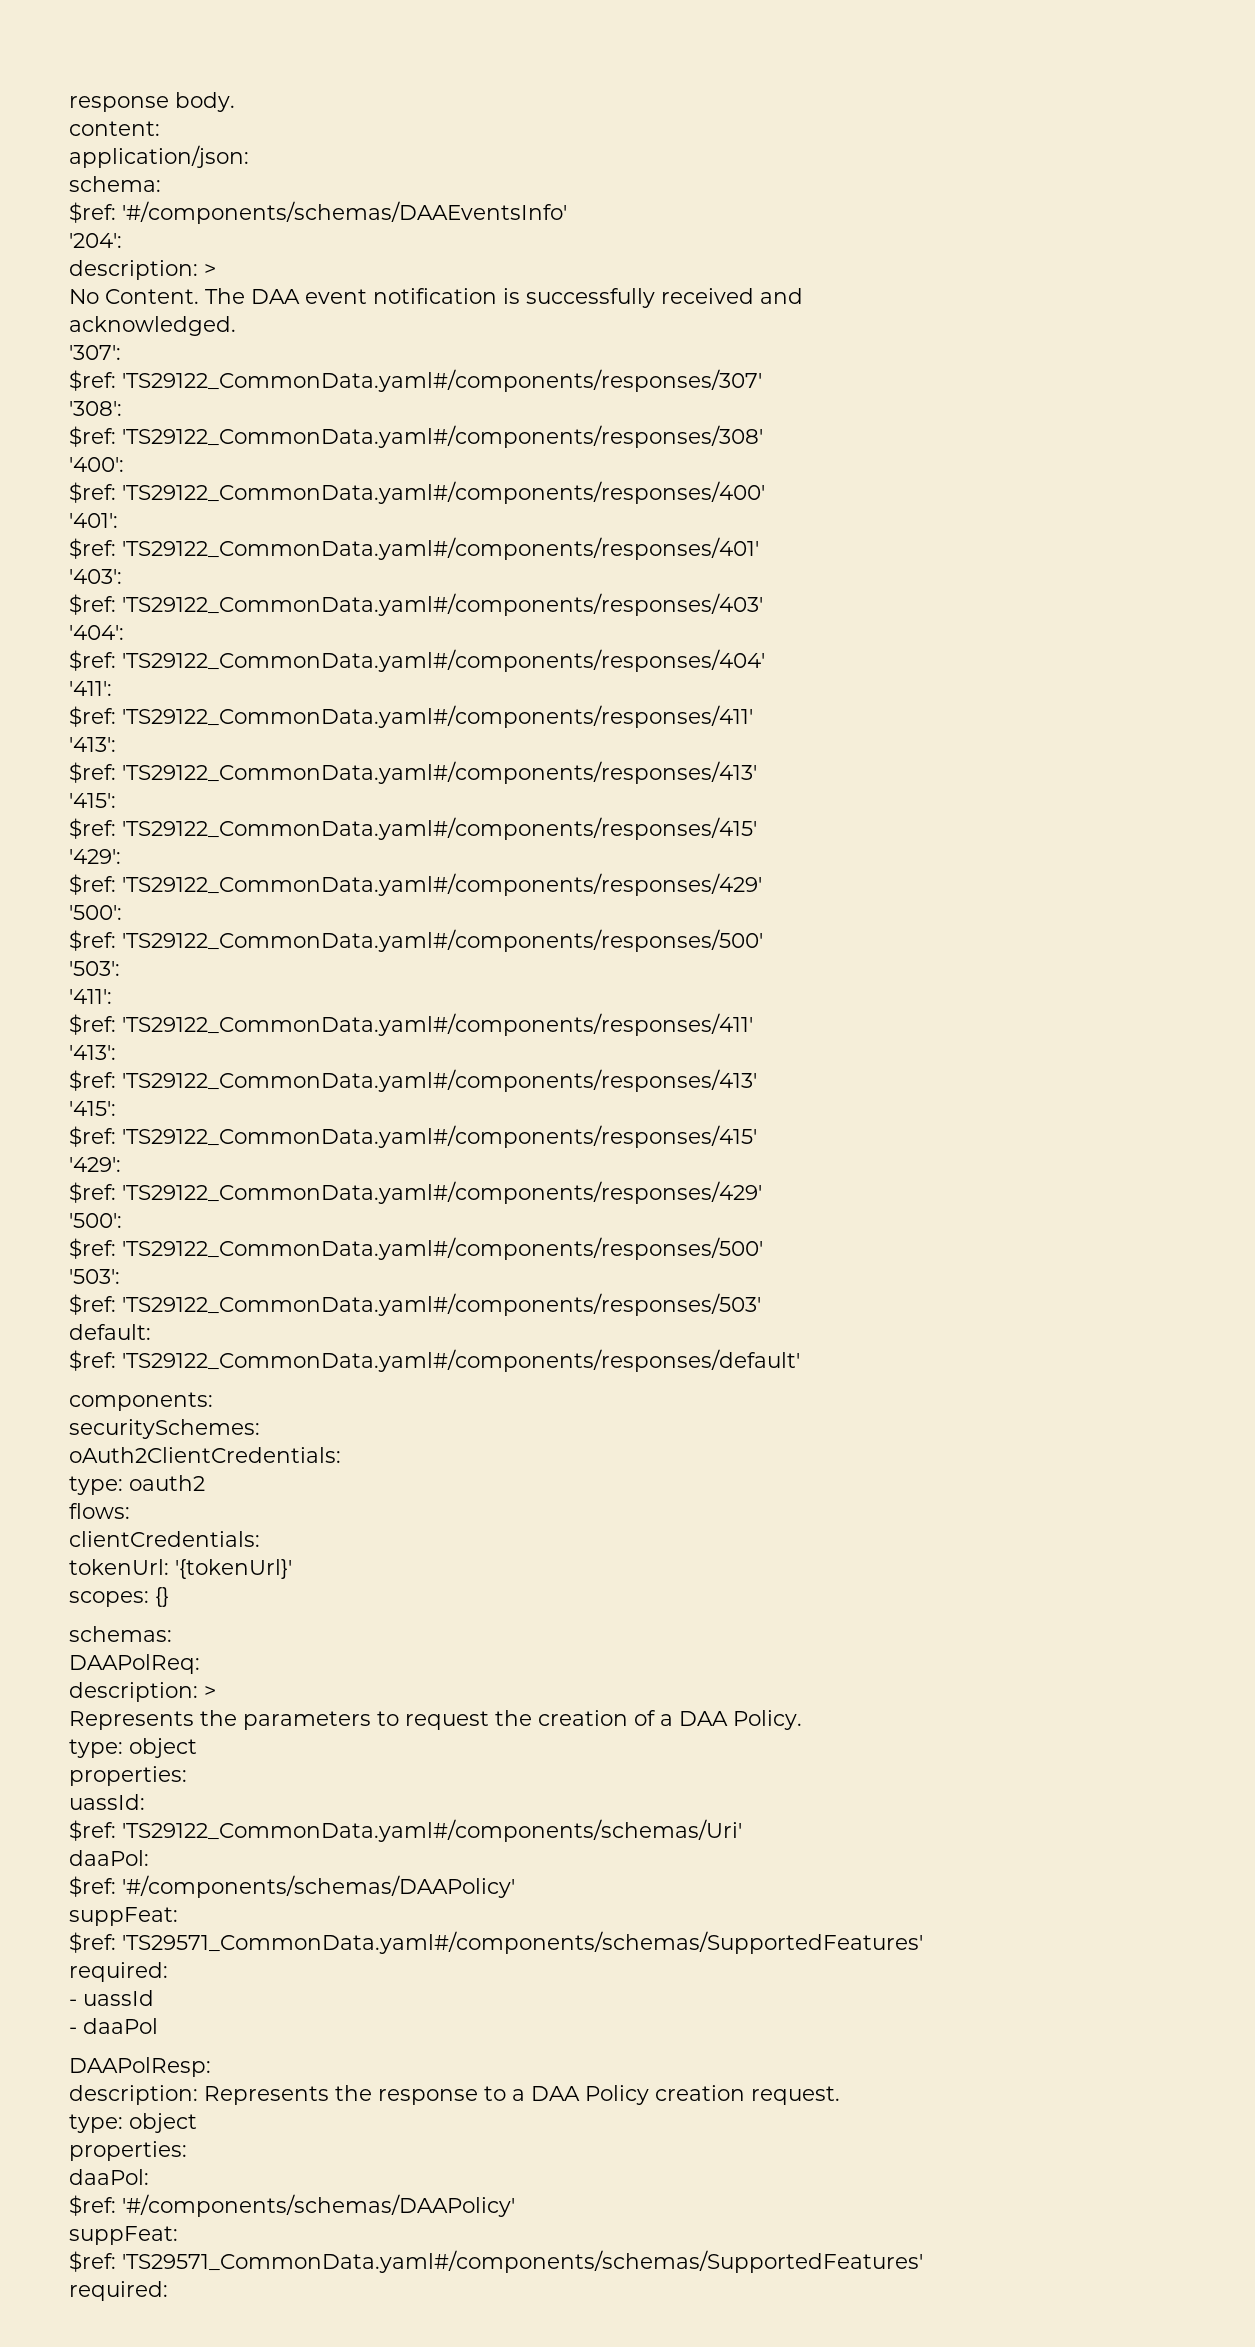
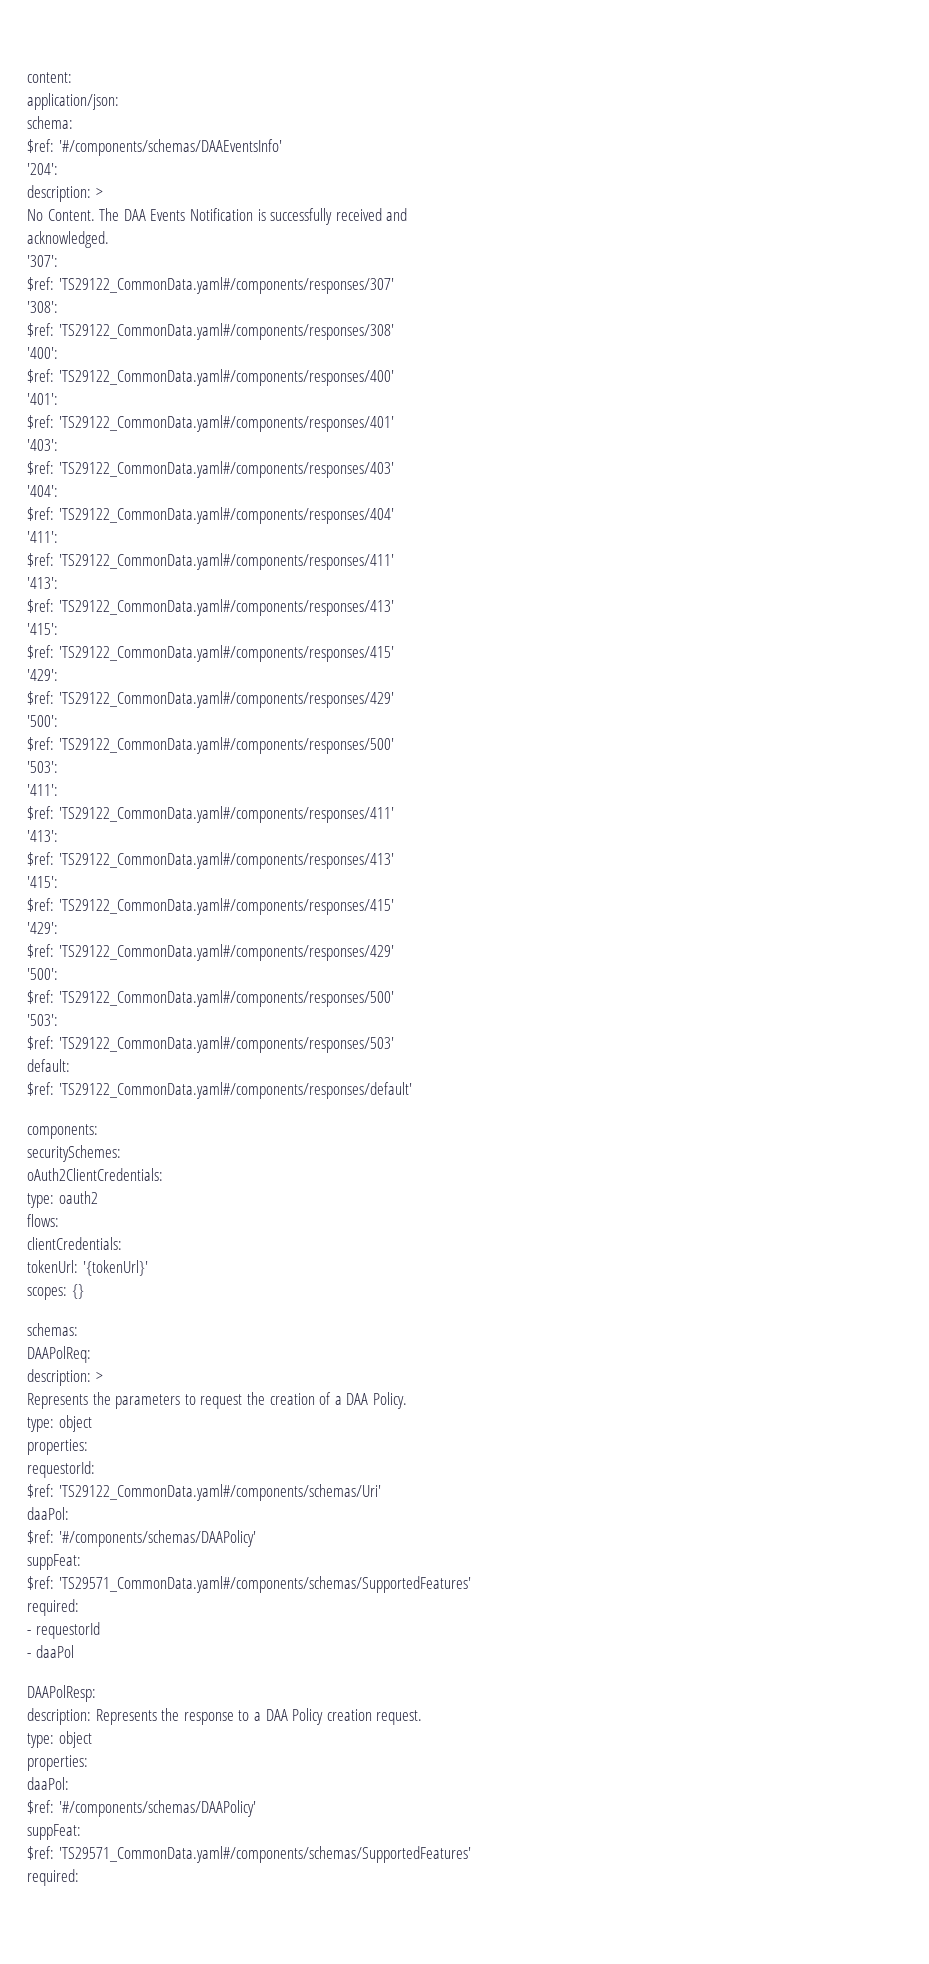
[69,92,235,112] response body. // -> (27, 77) none
[305,288,497,304] event notification -> [150,208,253,221] Events Notification
[69,1794,145,1810] uassId: -> [27,1461,95,1478] requestorId:
[83,1990,154,2006] uassId -> [35,1622,100,1639] requestorId

